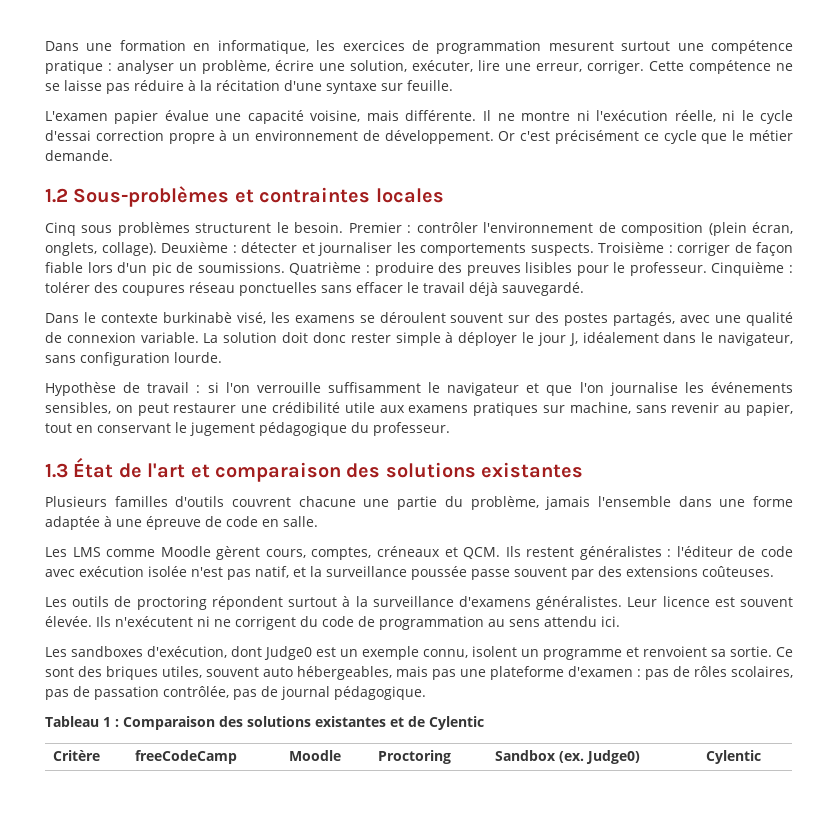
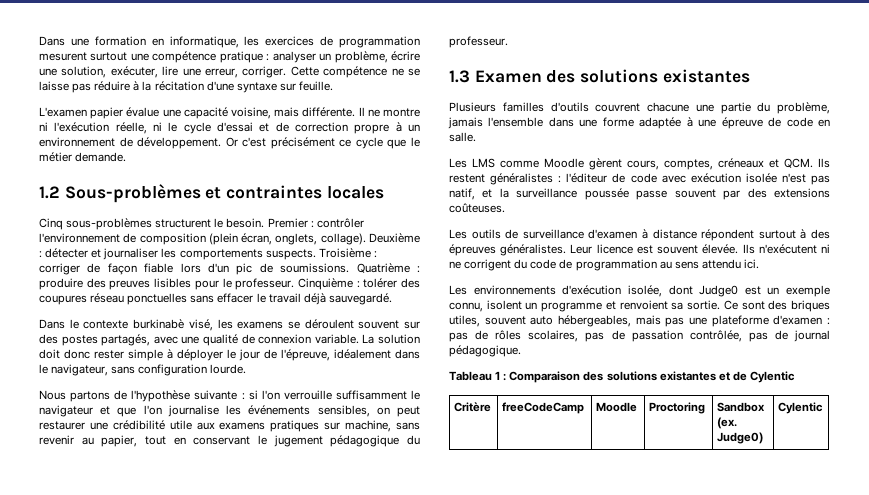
(91, 135) none -> [259,122,289,132] et de
[81,222,190,236] sous problèmes -> [66,218,153,230] sous-problèmes
[568,333,578,346] J, -> [264,349,330,361] de l'épreuve,
[45,382,190,396] Hypothèse de travail -> [39,390,238,402] Nous partons de l'hypothèse suivante
[73,457,341,482] État de l'art et comparaison -> [474,70,542,83] Examen
[136,596,531,610] proctoring répondent surtout à la surveillance d'examens -> [522,229,830,241] [449,244,496,256] surveillance d'examen à distance répondent surtout à des épreuves
[71,646,227,658] sandboxes d'exécution, -> [473,285,662,297] environnements d'exécution isolée,

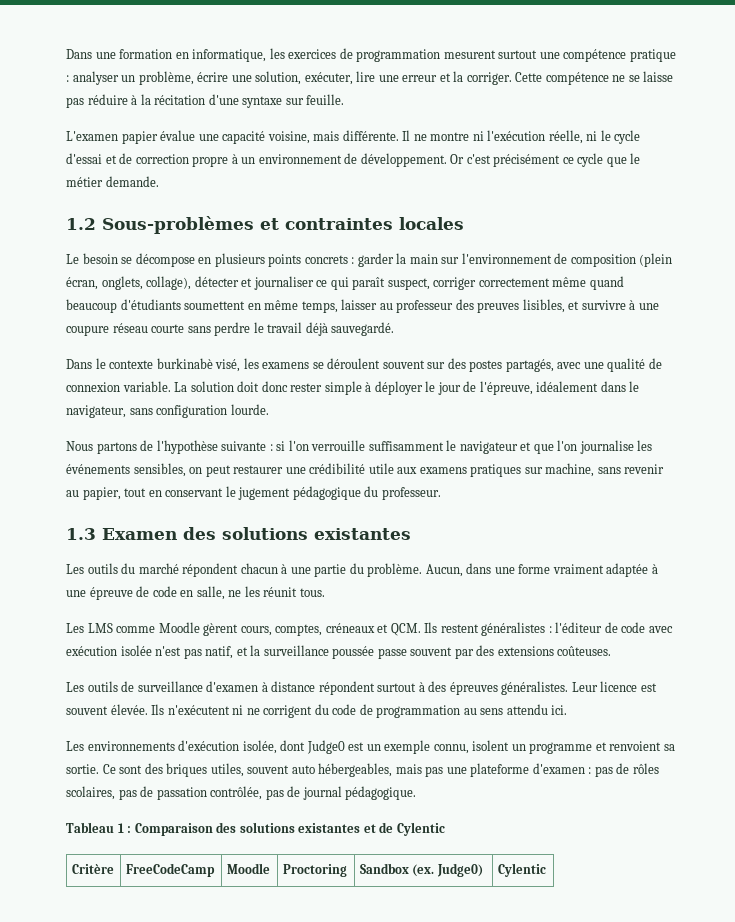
[205,68,239,78] erreur, -> [402,71,464,82] erreur et la
[39,218,364,230] Cinq sous-problèmes structurent le besoin. Premier : contrôler -> [66,253,460,267] Le besoin se décompose en plusieurs points concrets : garder la main sur
[320,233,420,245] [39,248,377,260] [39,263,420,275] [39,278,420,290] [39,293,254,305] collage). Deuxième : détecter et journaliser les comportements suspects. Troisième : corriger de façon fiable lors d'un pic de soumissions. Quatrième : produire des preuves lisibles pour le professeur. Cinquième : tolérer des coupures réseau ponctuelles sans effacer -> [146,276,624,290] [66,299,659,313] [66,322,251,336] collage), détecter et journaliser ce qui paraît suspect, corriger correctement même quand beaucoup d'étudiants soumettent en même temps, laisser au professeur des preuves lisibles, et survivre à une coupure réseau courte sans perdre
[449,102,830,114] [448,117,544,129] Plusieurs familles d'outils couvrent chacune une partie du problème, jamais l'ensemble -> [66,563,463,577] Les outils du marché répondent chacun à une partie du problème. Aucun,
(634, 122) none -> [552,564,604,574] vraiment
[449,132,476,142] salle. -> [196,586,325,600] salle, ne les réunit tous.
[502,402,585,414] freeCodeCamp -> [125,863,215,877] FreeCodeCamp

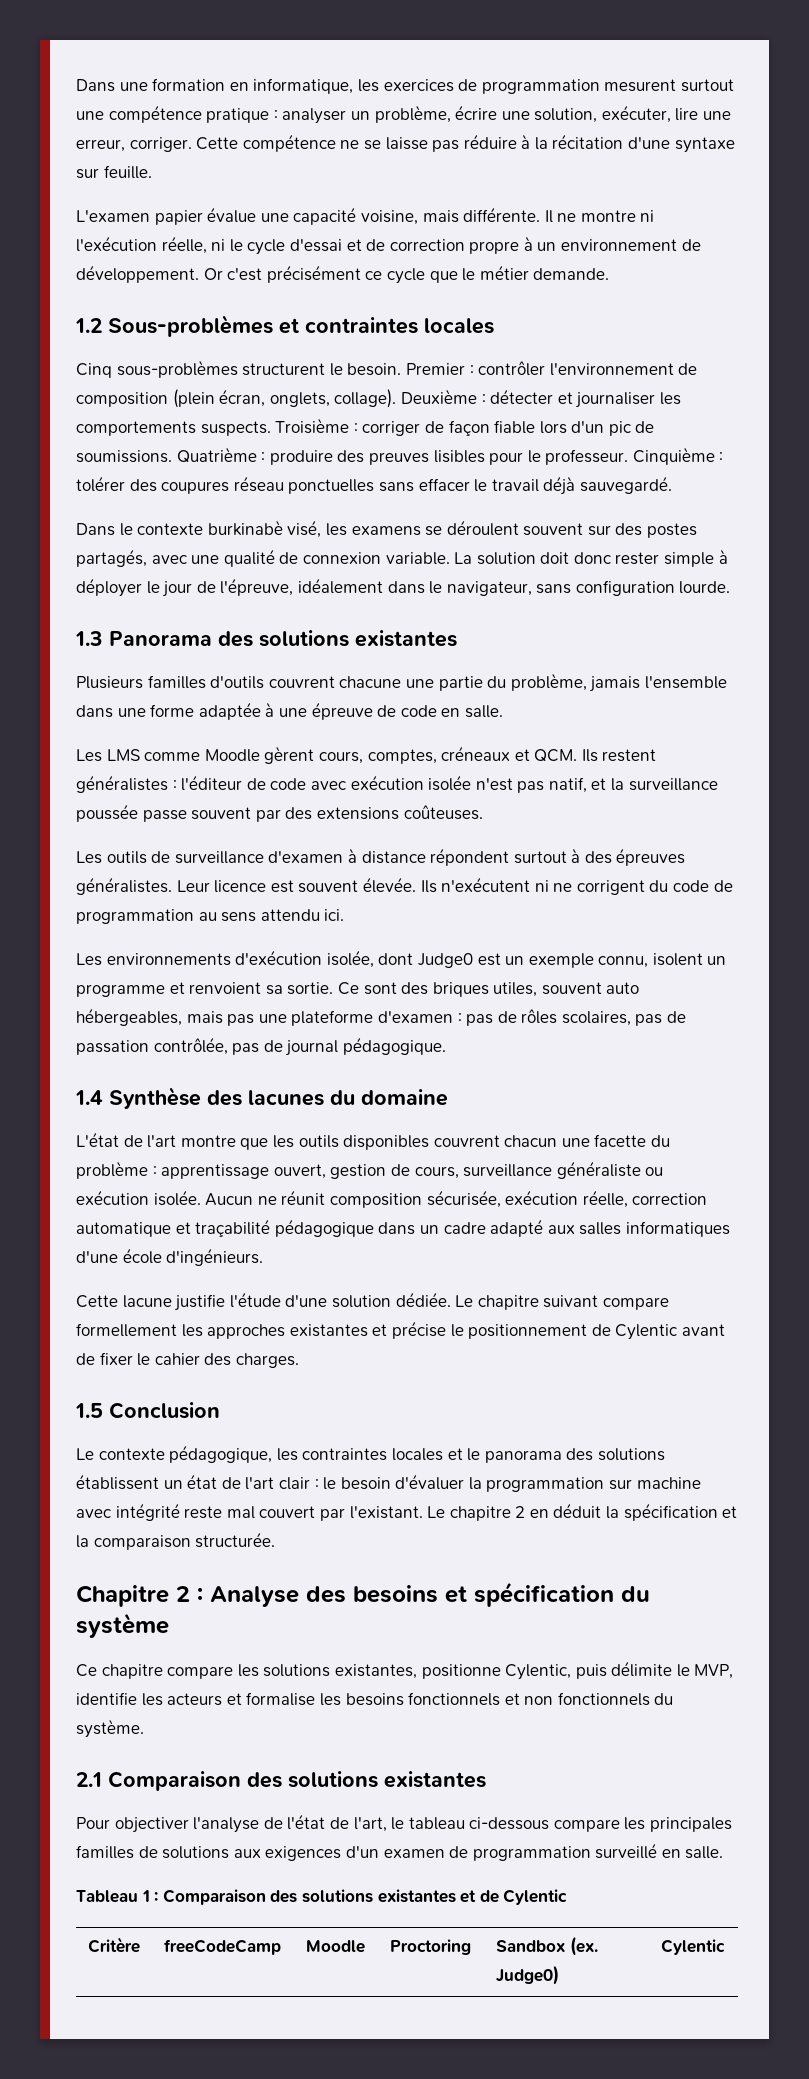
[402,71,464,82] erreur et la -> [76,139,125,152] erreur,
[66,253,460,267] Le besoin se décompose en plusieurs points concrets : garder la main sur -> [76,360,546,378] Cinq sous-problèmes structurent le besoin. Premier : contrôler
[146,276,624,290] [66,299,659,313] [66,322,251,336] collage), détecter et journaliser ce qui paraît suspect, corriger correctement même quand beaucoup d'étudiants soumettent en même temps, laisser au professeur des preuves lisibles, et survivre à une coupure réseau courte sans perdre -> [334,389,681,408] [76,418,655,436] [76,447,724,465] [76,476,470,494] collage). Deuxième : détecter et journaliser les comportements suspects. Troisième : corriger de façon fiable lors d'un pic de soumissions. Quatrième : produire des preuves lisibles pour le professeur. Cinquième : tolérer des coupures réseau ponctuelles sans effacer
[66,440,653,454] [66,463,665,477] [66,486,441,500] // Nous partons de l'hypothèse suivante : si l'on verrouille suffisamment le navigateur et que l'on journalise les événements sensibles, on peut restaurer une crédibilité utile aux examens pratiques sur machine, sans revenir au papier, tout en conservant le jugement pédagogique du professeur. -> (731, 587) none
[102,527,411,540] [66,563,463,577] Examen des solutions existantes // Les outils du marché répondent chacun à une partie du problème. Aucun, -> [109,630,457,647] [76,673,727,692] Panorama des solutions existantes // Plusieurs familles d'outils couvrent chacune une partie du problème, jamais l'ensemble
[552,564,604,574] vraiment -> (195, 710) none
[196,586,325,600] salle, ne les réunit tous. -> [464,705,503,718] salle.
(417, 793) none -> [75,1087,448,1109] [76,1132,671,1150] [76,1161,664,1179] [76,1190,708,1208] [76,1219,730,1237] [76,1248,264,1266] [76,1292,669,1311] [76,1321,725,1340] [76,1352,299,1368] [75,1402,220,1419] [76,1445,665,1463] [76,1474,701,1492] [76,1503,738,1521] [76,1532,276,1550] [76,1582,650,1607] [76,1613,169,1638] [76,1661,734,1680] [76,1692,674,1706] [76,1719,144,1738] [76,1771,486,1791] [76,1814,733,1833] [76,1843,724,1861] // 1.4 Synthèse des lacunes du domaine // L'état de l'art montre que les outils disponibles couvrent chacun une facette du problème : apprentissage ouvert, gestion de cours, surveillance généraliste ou exécution isolée. Aucun ne réunit composition sécurisée, exécution réelle, correction automatique et traçabilité pédagogique dans un cadre adapté aux salles informatiques d'une école d'ingénieurs. // Cette lacune justifie l'étude d'une solution dédiée. Le chapitre suivant compare formellement les approches existantes et précise le positionnement de Cylentic avant de fixer le cahier des charges. // 1.5 Conclusion // Le contexte pédagogique, les contraintes locales et le panorama des solutions établissent un état de l'art clair : le besoin d'évaluer la programmation sur machine avec intégrité reste mal couvert par l'existant. Le chapitre 2 en déduit la spécification et la comparaison structurée. // Chapitre 2 : Analyse des besoins et spécification du système // Ce chapitre compare les solutions existantes, positionne Cylentic, puis délimite le MVP, identifie les acteurs et formalise les besoins fonctionnels et non fonctionnels du système. // 2.1 Comparaison des solutions existantes // Pour objectiver l'analyse de l'état de l'art, le tableau ci-dessous compare les principales familles de solutions aux exigences d'un examen de programmation surveillé en salle.
[125,863,215,877] FreeCodeCamp -> [163,1939,281,1955] freeCodeCamp

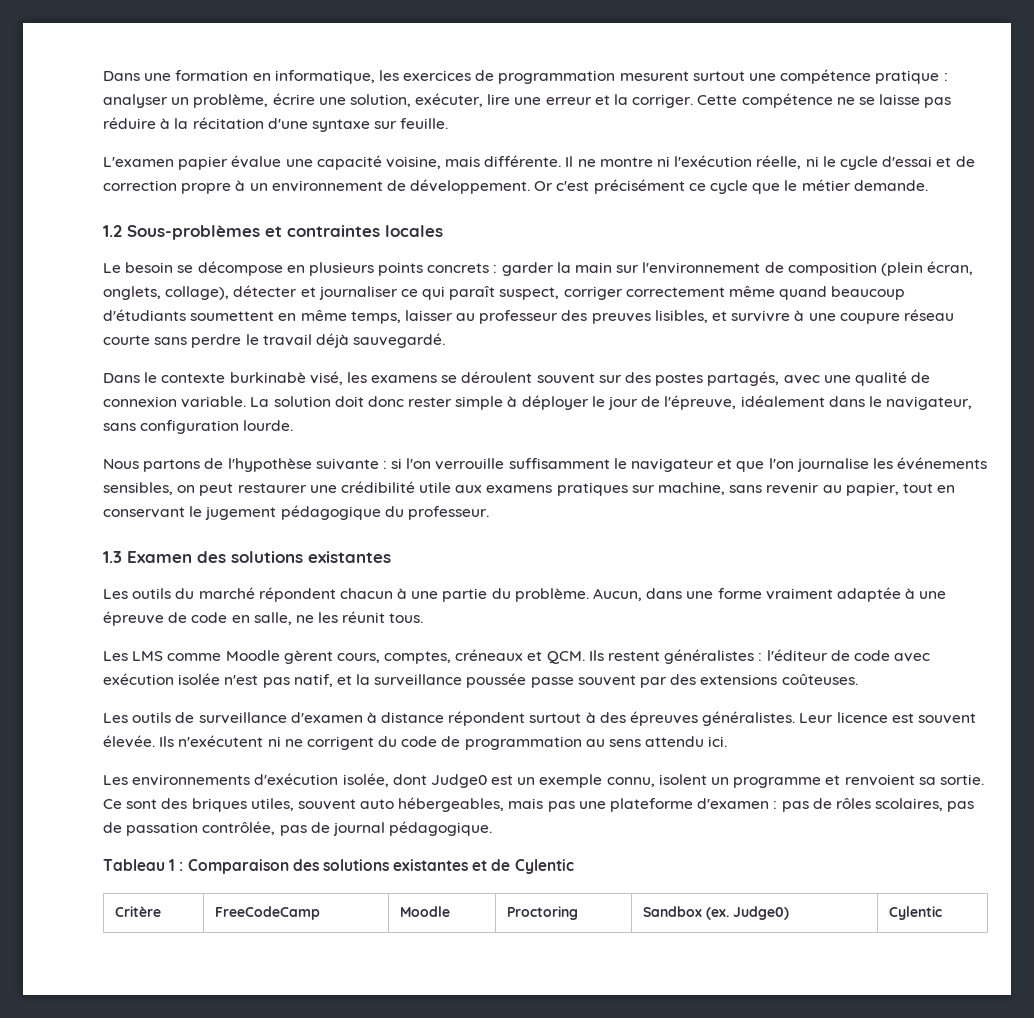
[76,139,125,152] erreur, -> [545,94,629,105] erreur et la
[76,360,546,378] Cinq sous-problèmes structurent le besoin. Premier : contrôler -> [103,261,640,276] Le besoin se décompose en plusieurs points concrets : garder la main sur
[334,389,681,408] [76,418,655,436] [76,447,724,465] [76,476,470,494] collage). Deuxième : détecter et journaliser les comportements suspects. Troisième : corriger de façon fiable lors d'un pic de soumissions. Quatrième : produire des preuves lisibles pour le professeur. Cinquième : tolérer des coupures réseau ponctuelles sans effacer -> [165,285,906,300] [103,309,954,324] [103,334,242,348] collage), détecter et journaliser ce qui paraît suspect, corriger correctement même quand beaucoup d'étudiants soumettent en même temps, laisser au professeur des preuves lisibles, et survivre à une coupure réseau courte sans perdre
(731, 587) none -> [103,457,988,472] [103,481,956,496] [103,505,489,520] // Nous partons de l'hypothèse suivante : si l'on verrouille suffisamment le navigateur et que l'on journalise les événements sensibles, on peut restaurer une crédibilité utile aux examens pratiques sur machine, sans revenir au papier, tout en conservant le jugement pédagogique du professeur.
[109,630,457,647] [76,673,727,692] Panorama des solutions existantes // Plusieurs familles d'outils couvrent chacune une partie du problème, jamais l'ensemble -> [127,551,391,563] [103,587,643,602] Examen des solutions existantes // Les outils du marché répondent chacun à une partie du problème. Aucun,
(195, 710) none -> [765,588,833,600] vraiment
[464,705,503,718] salle. -> [253,611,424,625] salle, ne les réunit tous.
[75,1087,448,1109] [76,1132,671,1150] [76,1161,664,1179] [76,1190,708,1208] [76,1219,730,1237] [76,1248,264,1266] [76,1292,669,1311] [76,1321,725,1340] [76,1352,299,1368] [75,1402,220,1419] [76,1445,665,1463] [76,1474,701,1492] [76,1503,738,1521] [76,1532,276,1550] [76,1582,650,1607] [76,1613,169,1638] [76,1661,734,1680] [76,1692,674,1706] [76,1719,144,1738] [76,1771,486,1791] [76,1814,733,1833] [76,1843,724,1861] // 1.4 Synthèse des lacunes du domaine // L'état de l'art montre que les outils disponibles couvrent chacun une facette du problème : apprentissage ouvert, gestion de cours, surveillance généraliste ou exécution isolée. Aucun ne réunit composition sécurisée, exécution réelle, correction automatique et traçabilité pédagogique dans un cadre adapté aux salles informatiques d'une école d'ingénieurs. // Cette lacune justifie l'étude d'une solution dédiée. Le chapitre suivant compare formellement les approches existantes et précise le positionnement de Cylentic avant de fixer le cahier des charges. // 1.5 Conclusion // Le contexte pédagogique, les contraintes locales et le panorama des solutions établissent un état de l'art clair : le besoin d'évaluer la programmation sur machine avec intégrité reste mal couvert par l'existant. Le chapitre 2 en déduit la spécification et la comparaison structurée. // Chapitre 2 : Analyse des besoins et spécification du système // Ce chapitre compare les solutions existantes, positionne Cylentic, puis délimite le MVP, identifie les acteurs et formalise les besoins fonctionnels et non fonctionnels du système. // 2.1 Comparaison des solutions existantes // Pour objectiver l'analyse de l'état de l'art, le tableau ci-dessous compare les principales familles de solutions aux exigences d'un examen de programmation surveillé en salle. -> (493, 828) none
[163,1939,281,1955] freeCodeCamp -> [214,906,320,920] FreeCodeCamp

